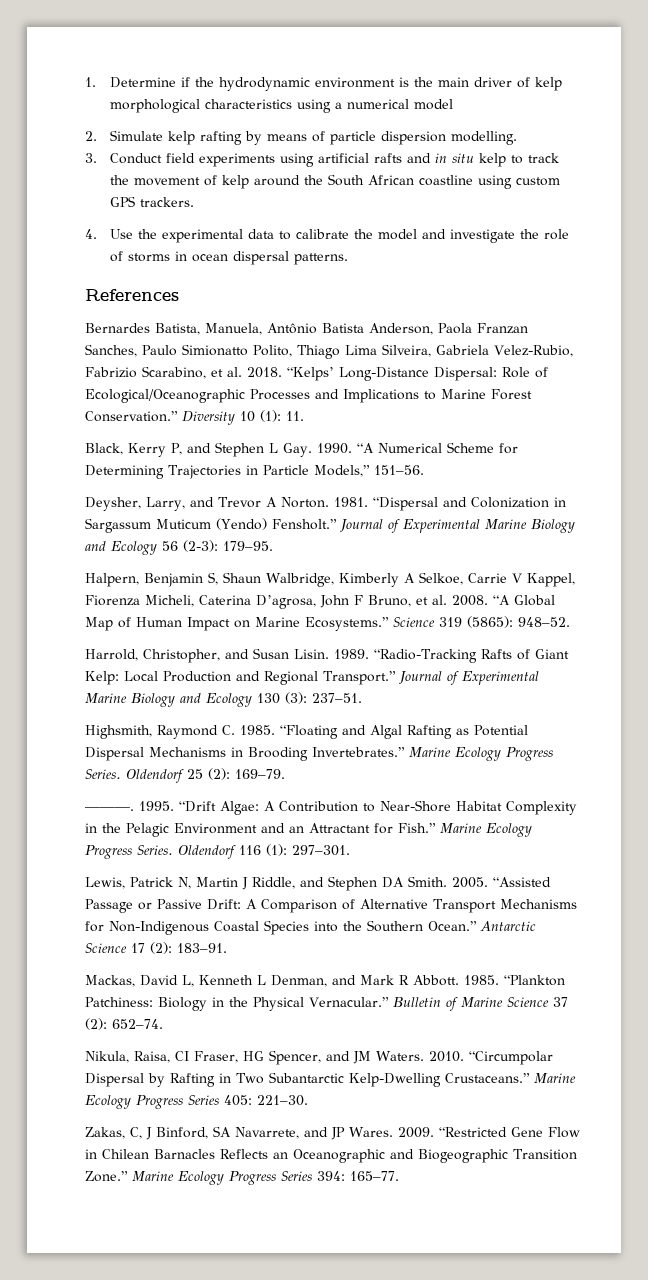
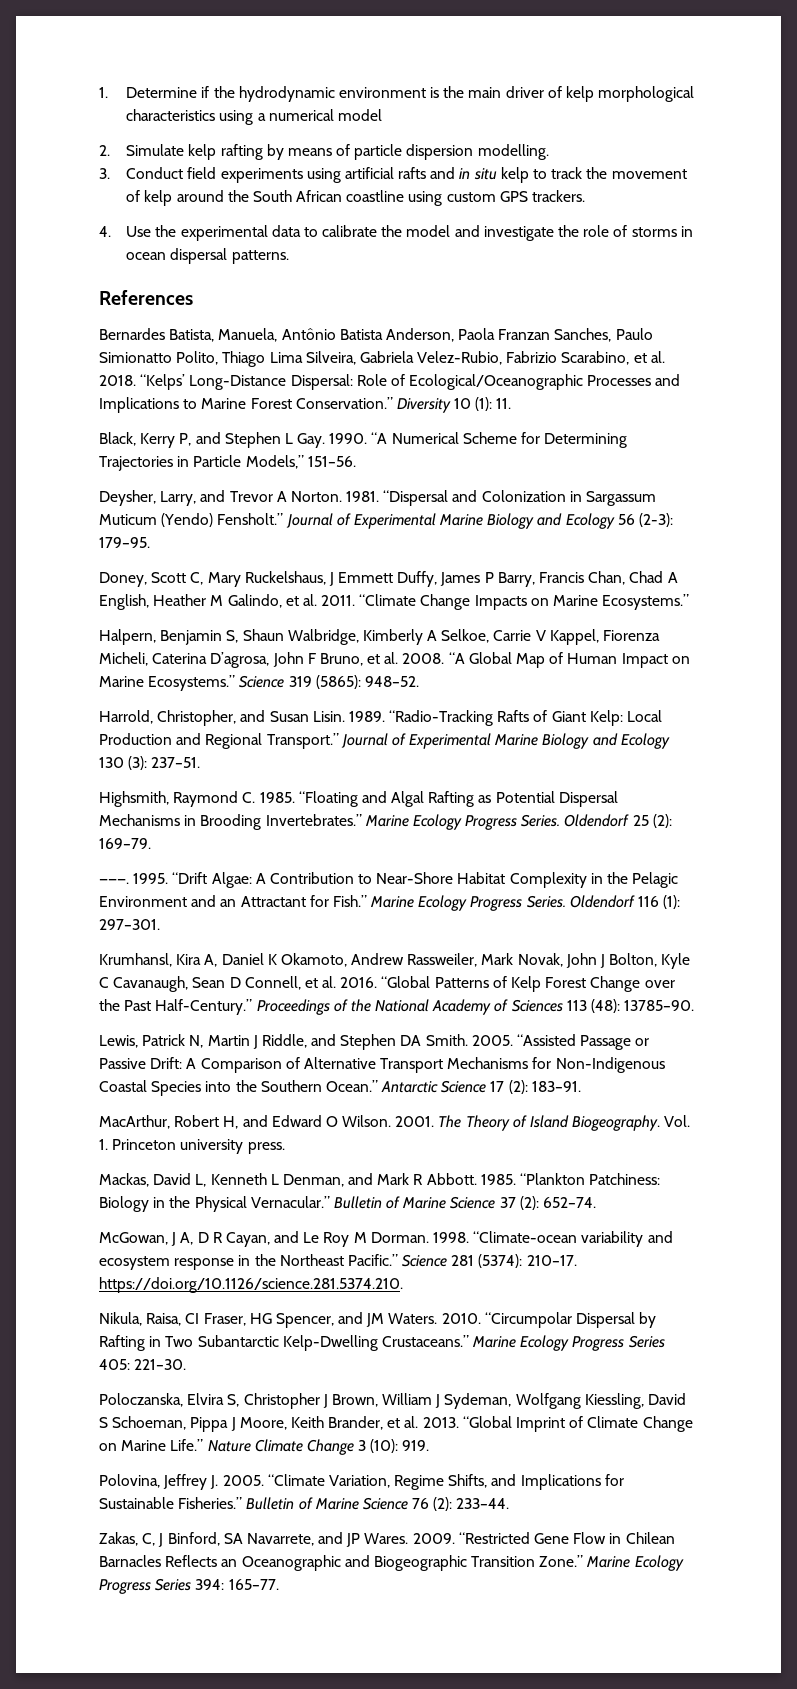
(273, 546) none -> [99,571,678,587] [99,594,690,610] // Doney, Scott C, Mary Ruckelshaus, J Emmett Duffy, James P Barry, Francis Chan, Chad A English, Heather M Galindo, et al. 2011. “Climate Change Impacts on Marine Ecosystems.”
(350, 850) none -> [99,953,691,969] [99,976,675,992] [99,999,695,1015] // Krumhansl, Kira A, Daniel K Okamoto, Andrew Rassweiler, Mark Novak, John J Bolton, Kyle C Cavanaugh, Sean D Connell, et al. 2016. “Global Patterns of Kelp Forest Change over the Past Half-Century.” Proceedings of the National Academy of Sciences 113 (48): 13785–90.
(227, 948) none -> [99,1115,691,1131] [99,1139,285,1154] // MacArthur, Robert H, and Edward O Wilson. 2001. The Theory of Island Biogeography. Vol. 1. Princeton university press.
(163, 1024) none -> [99,1231,673,1247] [99,1254,577,1270] [99,1277,403,1293] // McGowan, J A, D R Cayan, and Le Roy M Dorman. 1998. “Climate-ocean variability and ecosystem response in the Northeast Pacific.” Science 281 (5374): 210–17. https://doi.org/10.1126/science.281.5374.210.
(308, 1100) none -> [99,1393,687,1409] [99,1416,693,1432] [99,1439,430,1455] [99,1474,624,1490] [99,1497,510,1511] // Poloczanska, Elvira S, Christopher J Brown, William J Sydeman, Wolfgang Kiessling, David S Schoeman, Pippa J Moore, Keith Brander, et al. 2013. “Global Imprint of Climate Change on Marine Life.” Nature Climate Change 3 (10): 919. // Polovina, Jeffrey J. 2005. “Climate Variation, Regime Shifts, and Implications for Sustainable Fisheries.” Bulletin of Marine Science 76 (2): 233–44.

